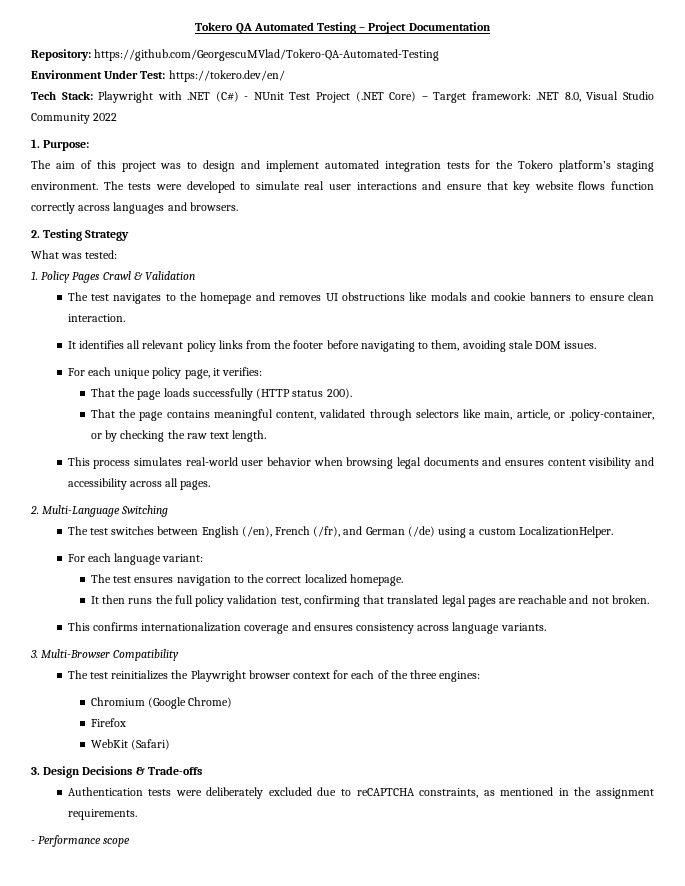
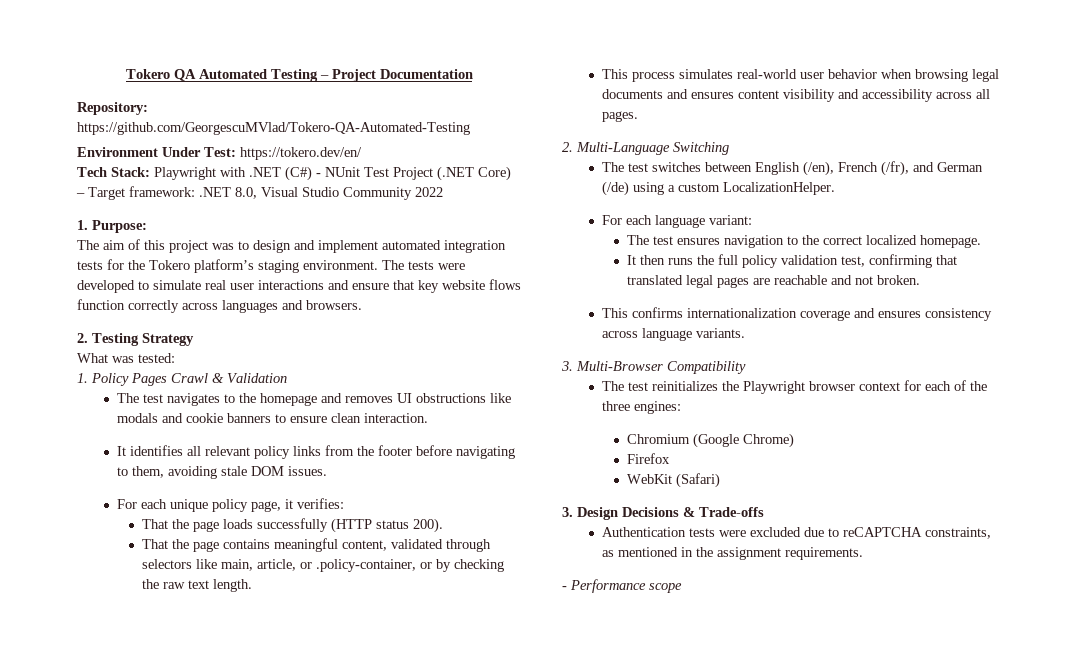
[206,787,264,799] deliberately -> (747, 533) none

